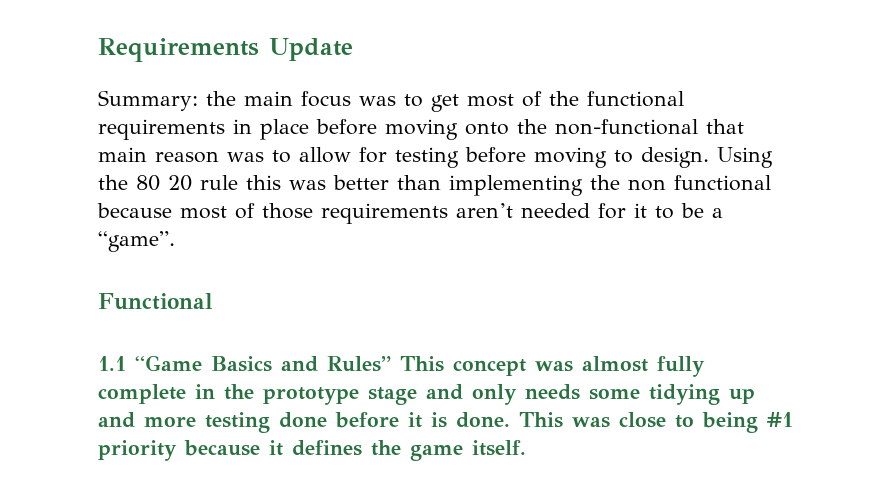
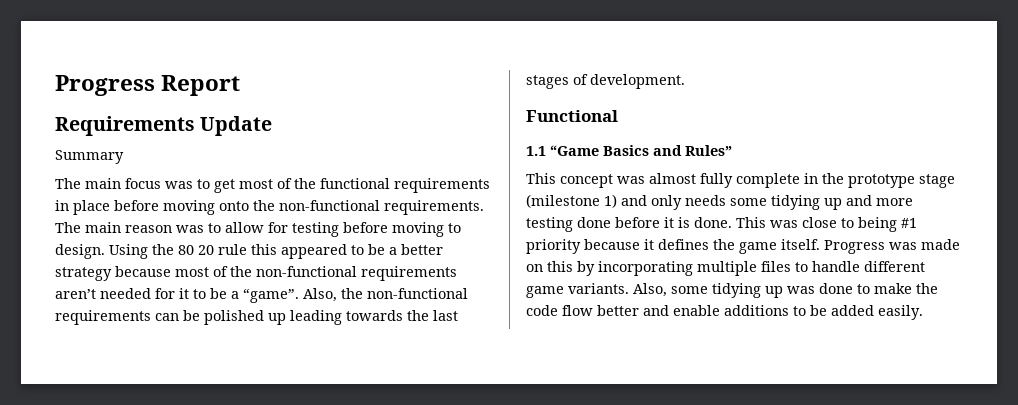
(98, 50) none -> [55,75,241,96] Progress Report //
[98,90,236,111] Summary: the -> [55,150,124,164] [55,178,81,189] Summary // The
[706,119,744,134] that -> [384,200,484,215] [55,222,81,233] requirements. The
[289,175,771,196] was better than implementing the non functional -> [281,244,443,259] [55,267,112,281] appeared to be a better strategy
[262,203,313,219] those -> [230,266,357,277] the non-functional
(175, 241) none -> [303,288,468,302] [55,310,458,325] [526,74,685,89] Also, the non-functional requirements can be polished up leading towards the last stages of development.
(391, 364) none -> (732, 150) //
(417, 396) none -> [526,194,617,208] (milestone 1)
(526, 448) none -> [824,239,960,254] [526,261,925,276] [526,283,938,298] [526,305,923,320] Progress was made on this by incorporating multiple files to handle different game variants. Also, some tidying up was done to make the code flow better and enable additions to be added easily.

